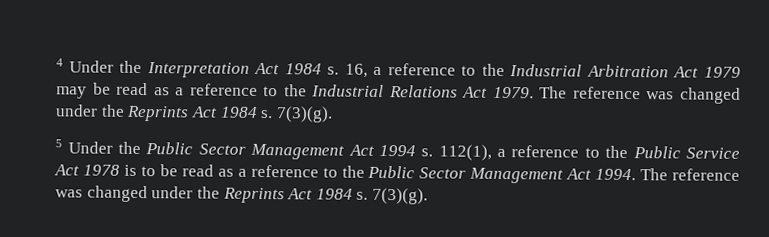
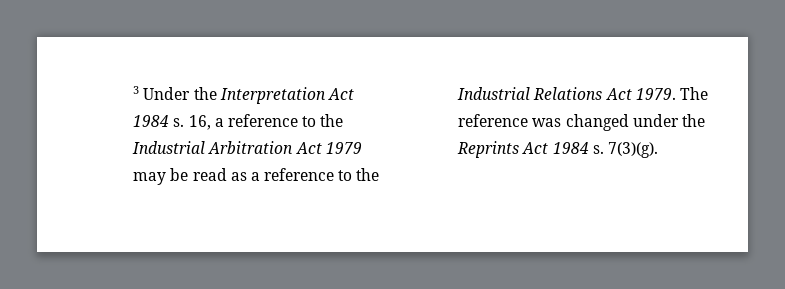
[56,58,64,67] 4 -> [133,86,140,94] 3
[55,139,740,161] [54,164,740,184] [55,185,428,205] // 5 Under the Public Sector Management Act 1994 s. 112(1), a reference to the Public Service Act 1978 is to be read as a reference to the Public Sector Management Act 1994. The reference was changed under the Reprints Act 1984 s. 7(3)(g). -> (658, 150) none

